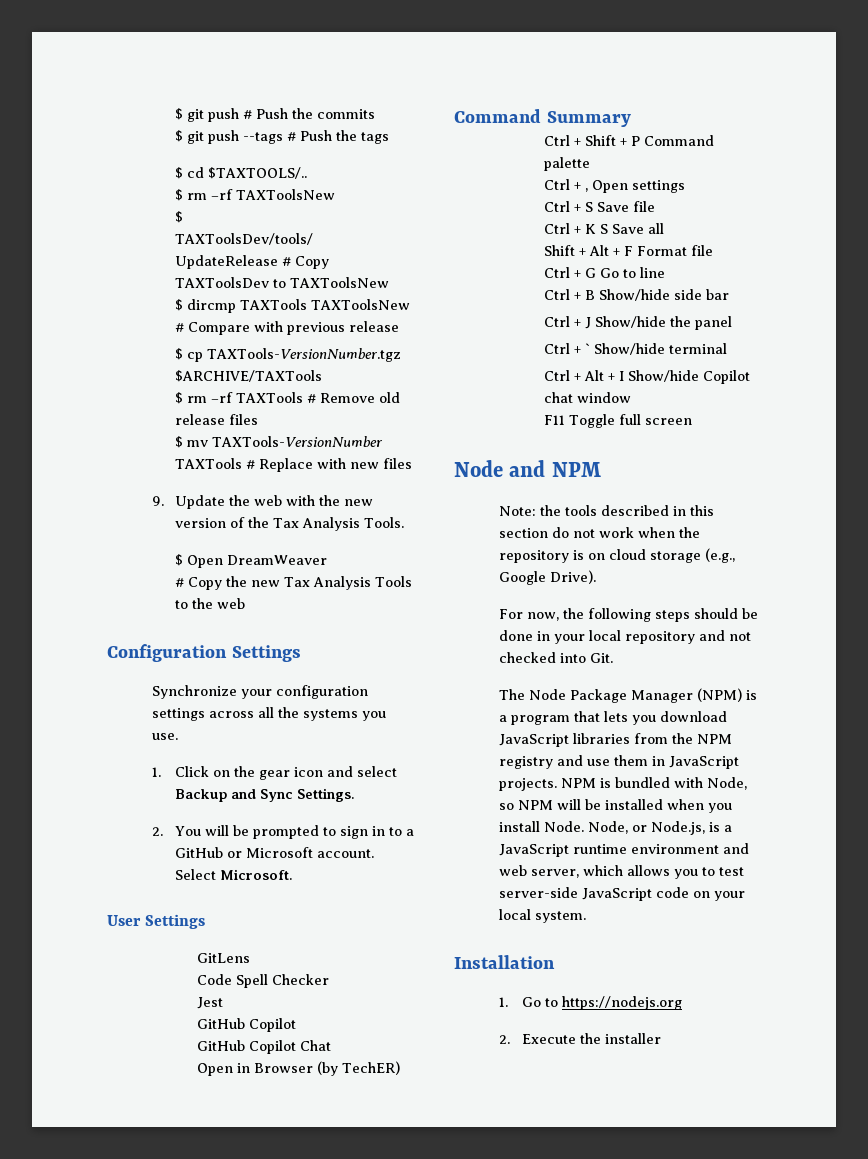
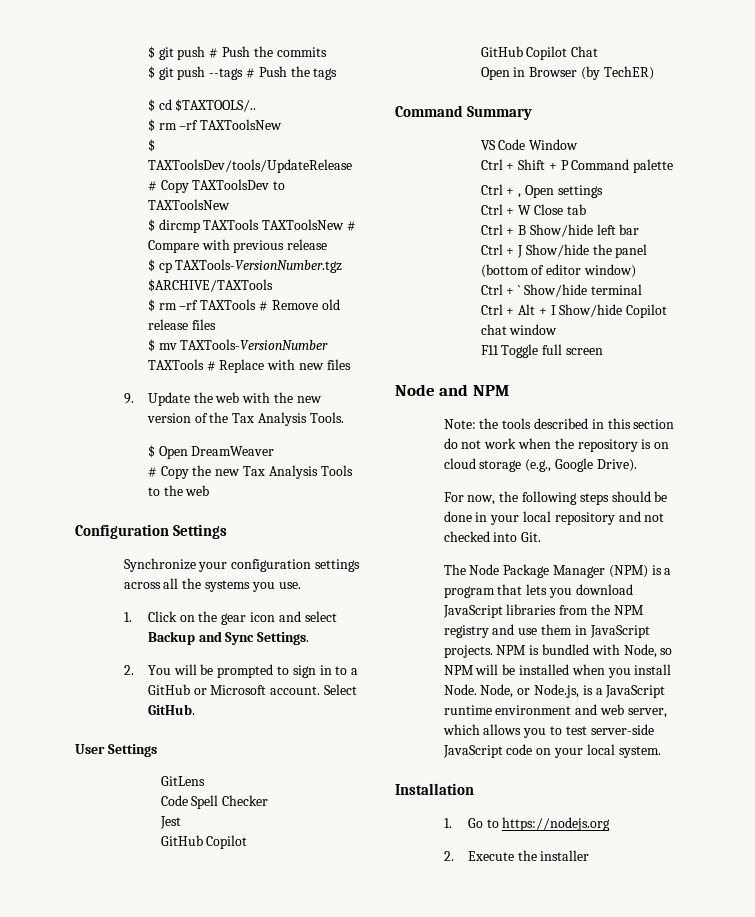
[219,869,292,880] Microsoft. -> [147,704,195,715] GitHub.
(631, 119) none -> [480,139,579,150] // VS Code Window
[585,201,656,212] [544,223,665,234] [544,245,714,256] [544,267,666,278] S Save file // Ctrl + K S Save all // Shift + Alt + F Format file // Ctrl + G Go to line -> [518,204,586,215] W Close tab
[674,289,703,300] side -> [596,224,616,235] left
(733, 323) none -> [480,264,636,278] (bottom of editor window)

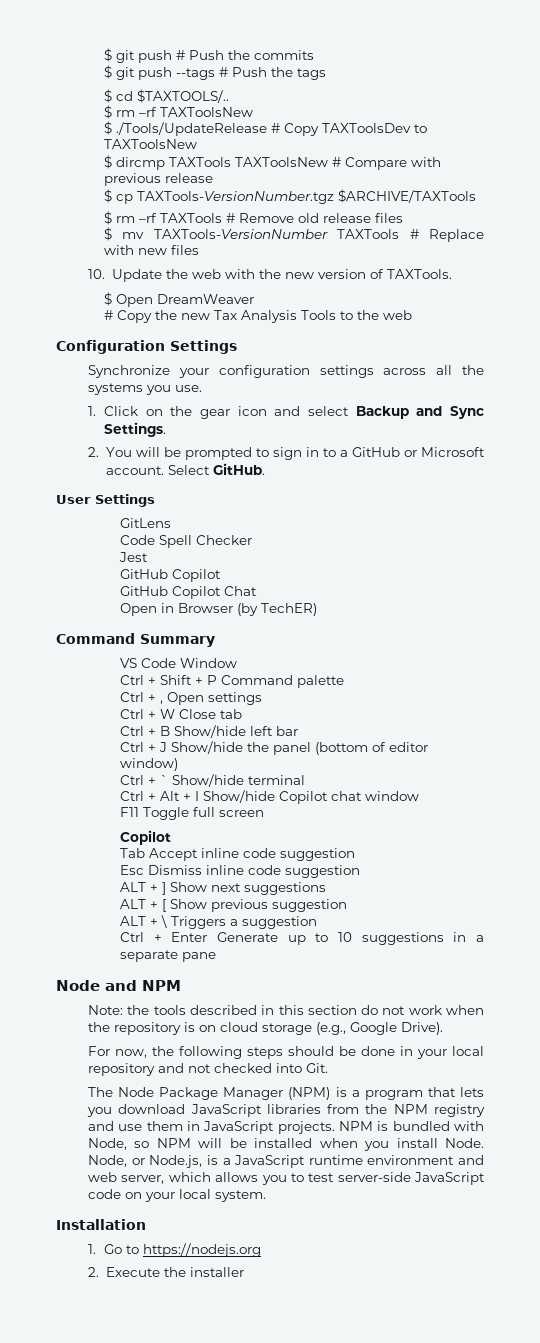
[147,159,352,173] TAXToolsDev/tools/UpdateRelease -> [116,122,268,136] ./Tools/UpdateRelease
[123,393,134,404] 9. -> [88,269,106,279] 10.
[209,412,344,426] the Tax Analysis Tools. -> [386,269,452,279] TAXTools.
(603, 351) none -> [120,830,172,845] [120,848,356,861] [120,865,361,878] [120,882,327,895] [120,899,348,912] [120,915,318,929] [120,932,485,945] [120,950,217,962] // Copilot // Tab Accept inline code suggestion // Esc Dismiss inline code suggestion // ALT + ] Show next suggestions // ALT + [ Show previous suggestion // ALT + \ Triggers a suggestion // Ctrl + Enter Generate up to 10 suggestions in a separate pane

